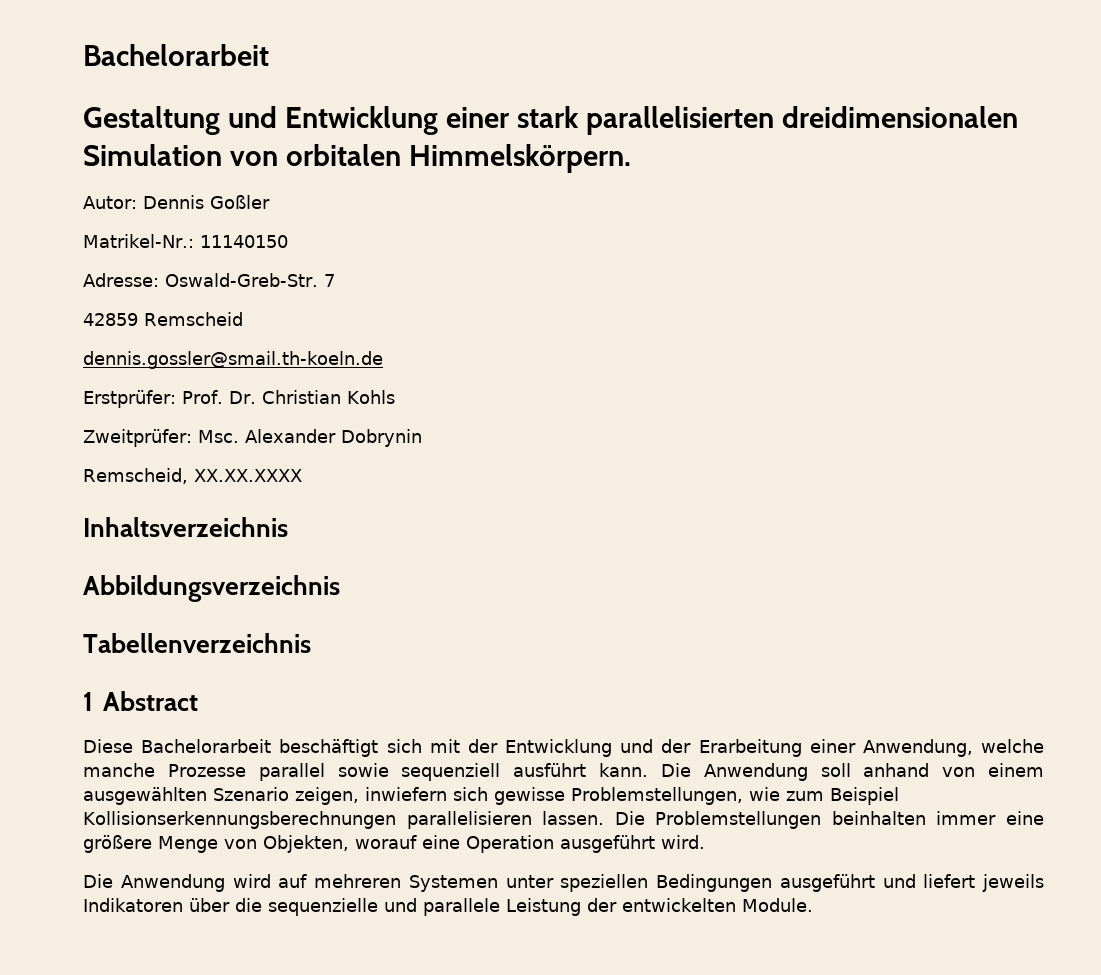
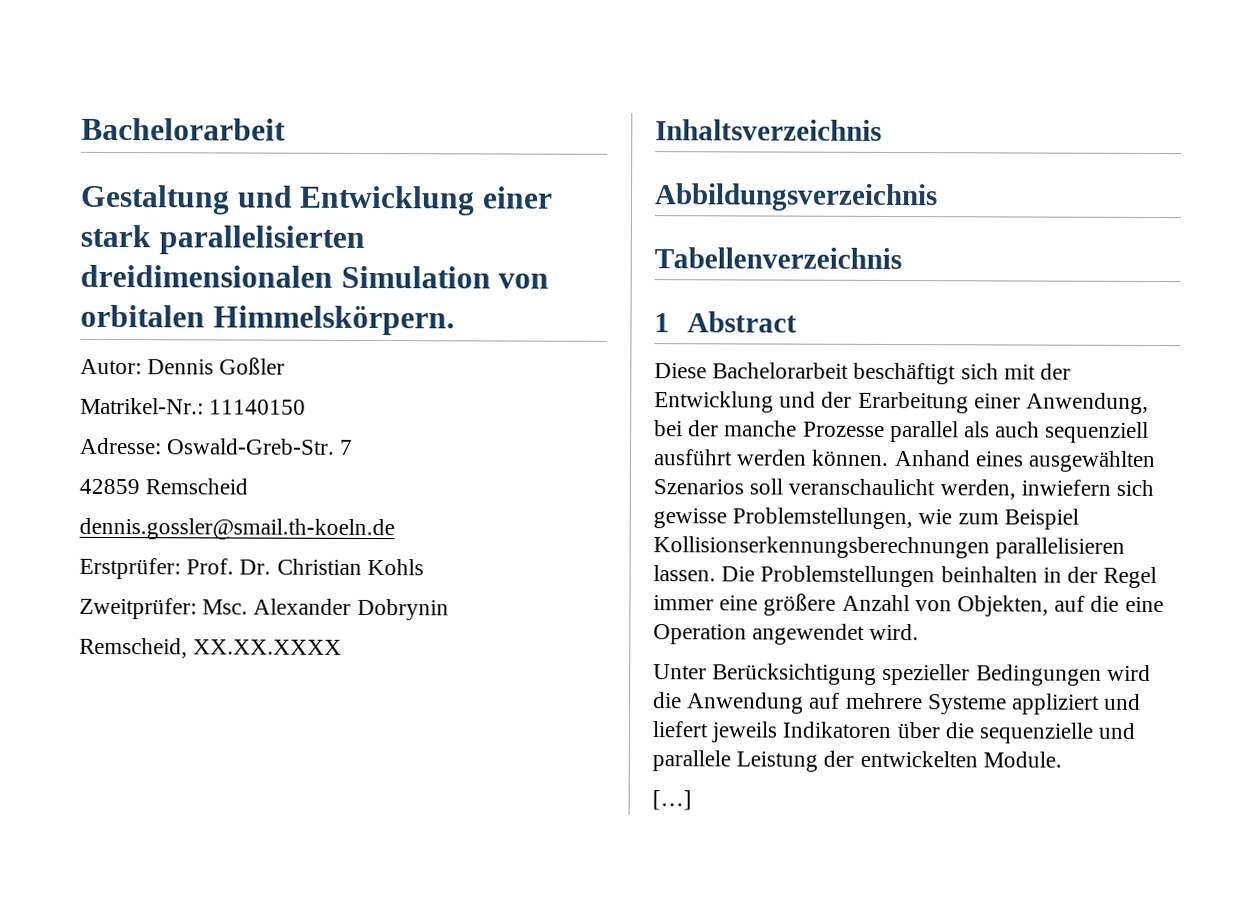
[980,739,1044,753] welche -> [654,420,720,437] bei der
[337,763,1045,781] [83,787,359,805] sowie sequenziell ausführt kann. Die Anwendung soll anhand von einem ausgewählten Szenario zeigen, -> [964,421,1150,443] [653,449,1157,473] [653,478,1016,500] als auch sequenziell ausführt werden können. Anhand eines ausgewählten Szenarios soll veranschaulicht werden,
(926, 818) none -> [1042,566,1158,589] in der Regel
[158,836,218,853] Menge -> [841,594,910,612] Anzahl
[355,835,417,849] worauf -> [1054,595,1120,612] auf die
[560,835,655,853] ausgeführt -> [752,623,866,645] angewendet
[83,874,875,892] Die Anwendung wird auf mehreren Systemen unter speziellen Bedingungen ausgeführt -> [653,663,1151,686] [653,692,1101,715] Unter Berücksichtigung spezieller Bedingungen wird die Anwendung auf mehrere Systeme appliziert
(813, 905) none -> [652,790,692,811] // […]

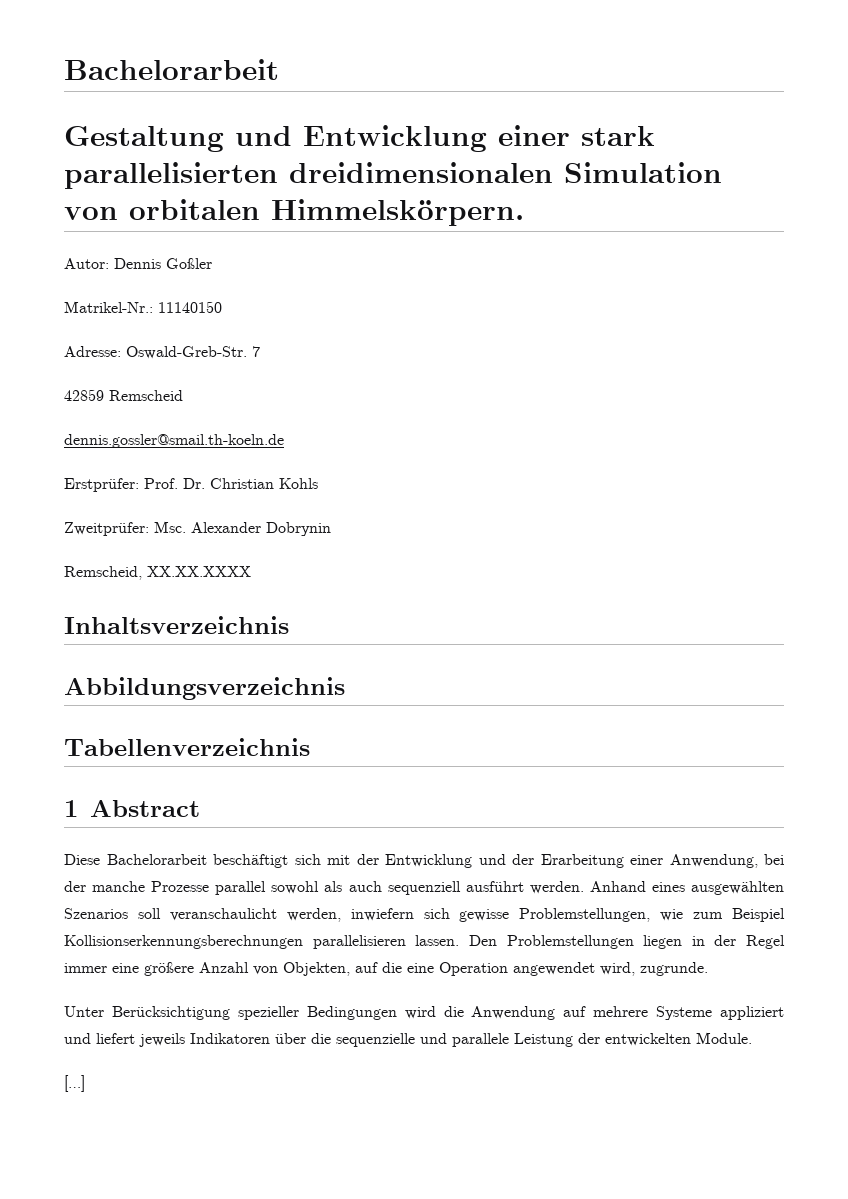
(959, 431) none -> [271,881,320,894] sowohl
[736,449,890,466] werden können. -> [529,881,584,894] werden.
[721,565,1038,588] Die Problemstellungen beinhalten -> [468,935,683,949] Den Problemstellungen liegen
[869,623,920,641] wird. -> [600,962,708,976] wird, zugrunde.

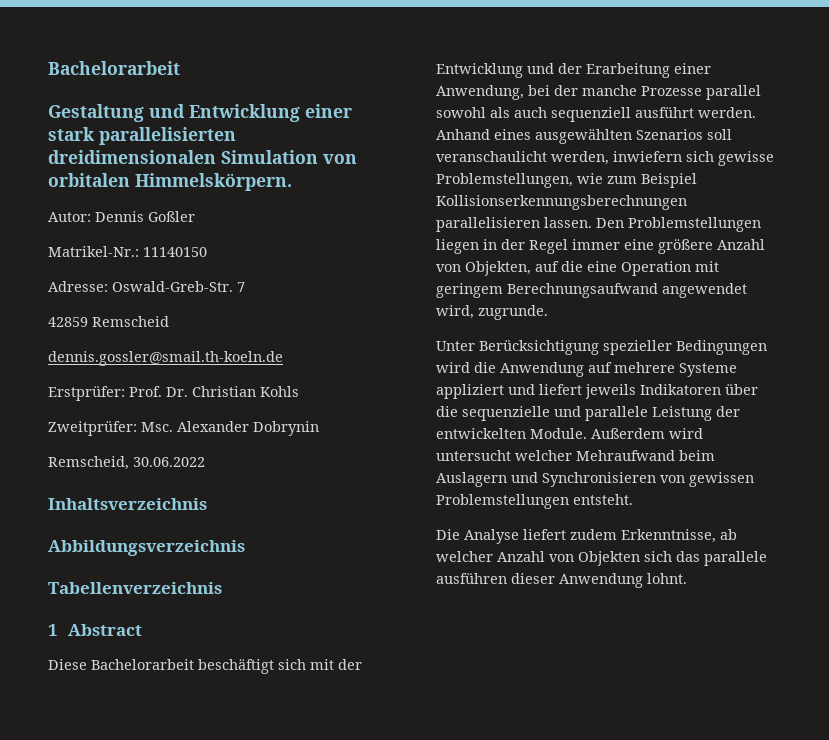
[147,566,251,577] XX.XX.XXXX -> [133,457,205,467] 30.06.2022
(508, 969) none -> [695,261,719,272] [436,283,658,298] mit geringem Berechnungsaufwand
[64,1075,85,1092] // […] -> [591,428,703,439] [436,450,715,461] [436,472,754,487] [436,494,633,509] [436,529,737,544] [436,551,767,566] [436,573,687,588] Außerdem wird untersucht welcher Mehraufwand beim Auslagern und Synchronisieren von gewissen Problemstellungen entsteht. // Die Analyse liefert zudem Erkenntnisse, ab welcher Anzahl von Objekten sich das parallele ausführen dieser Anwendung lohnt.

